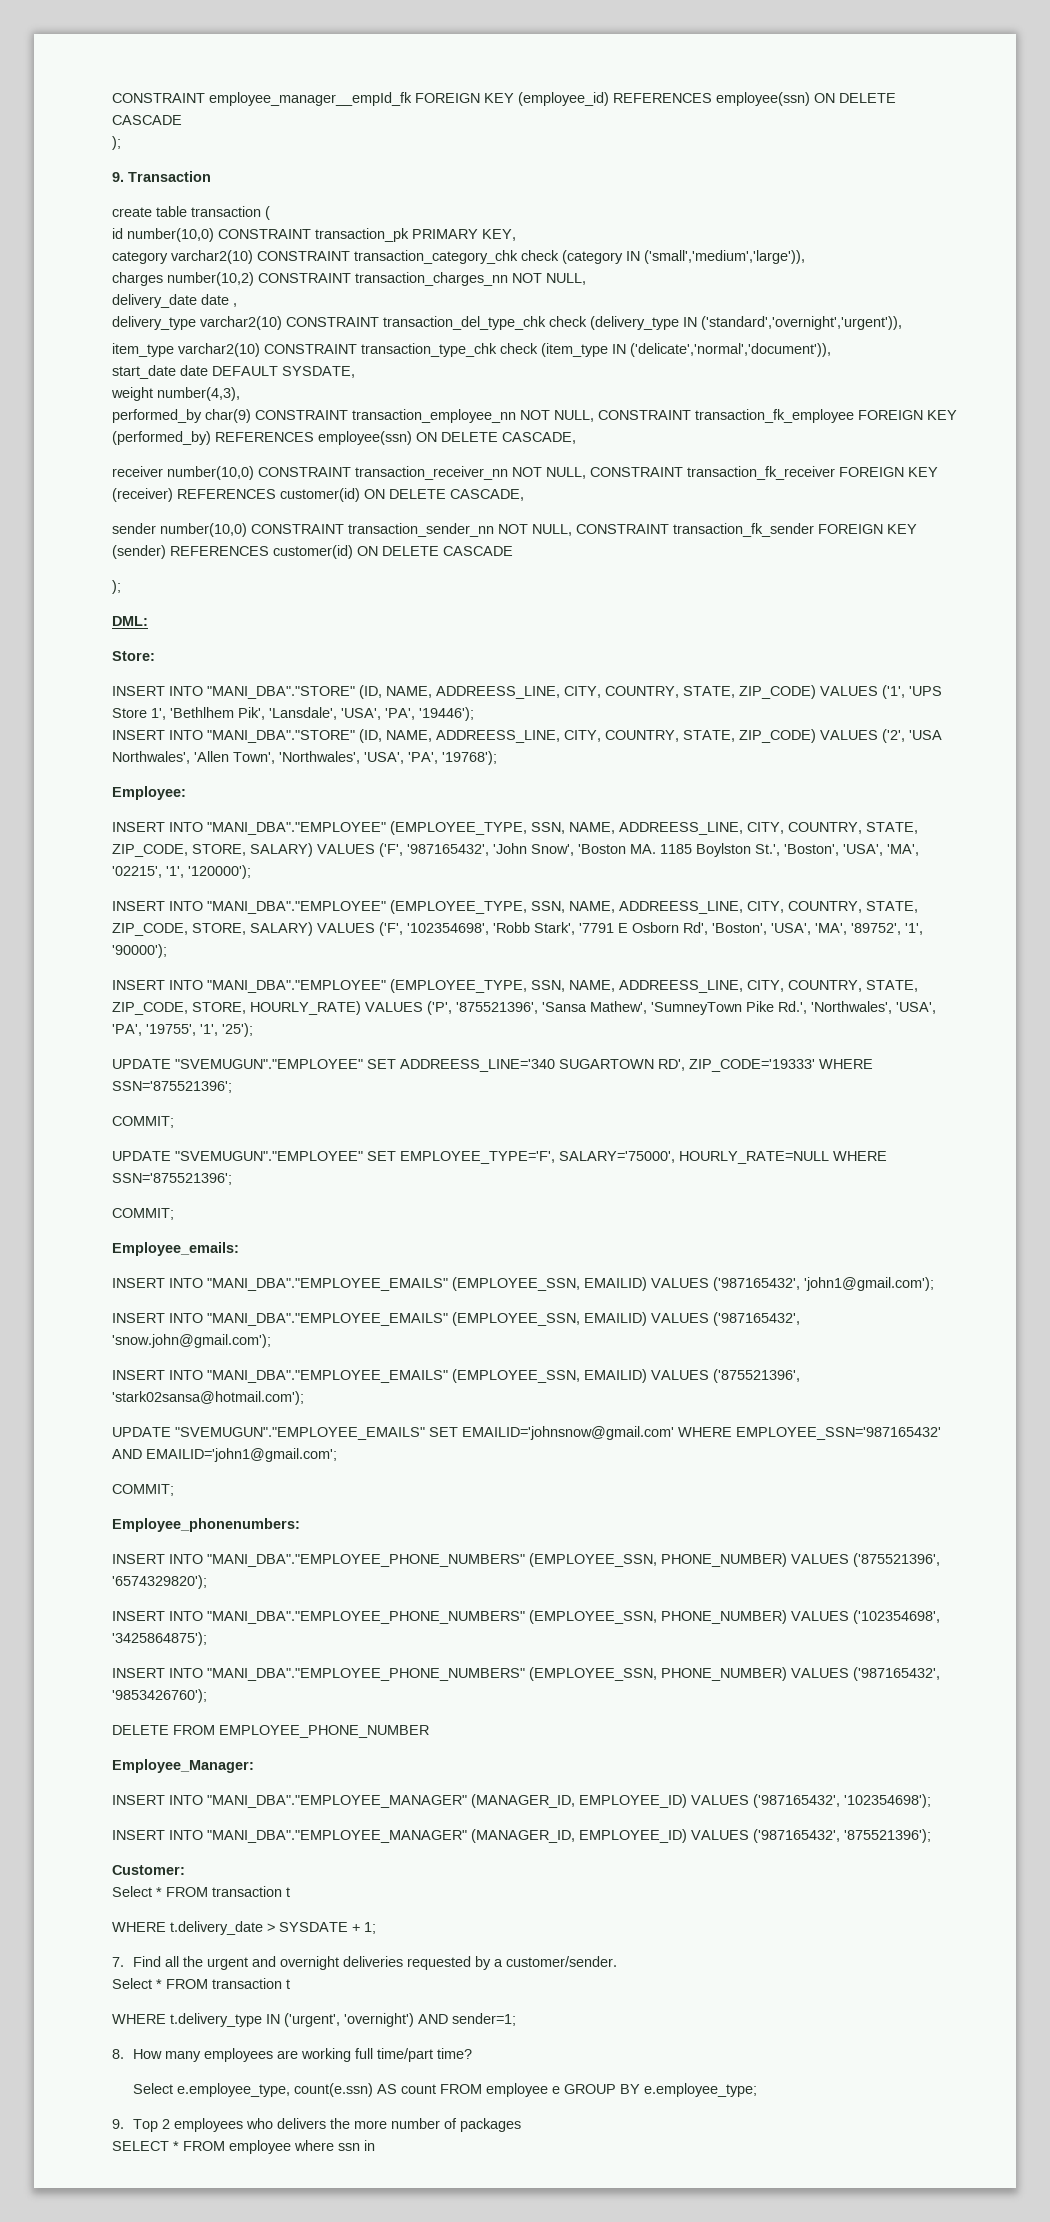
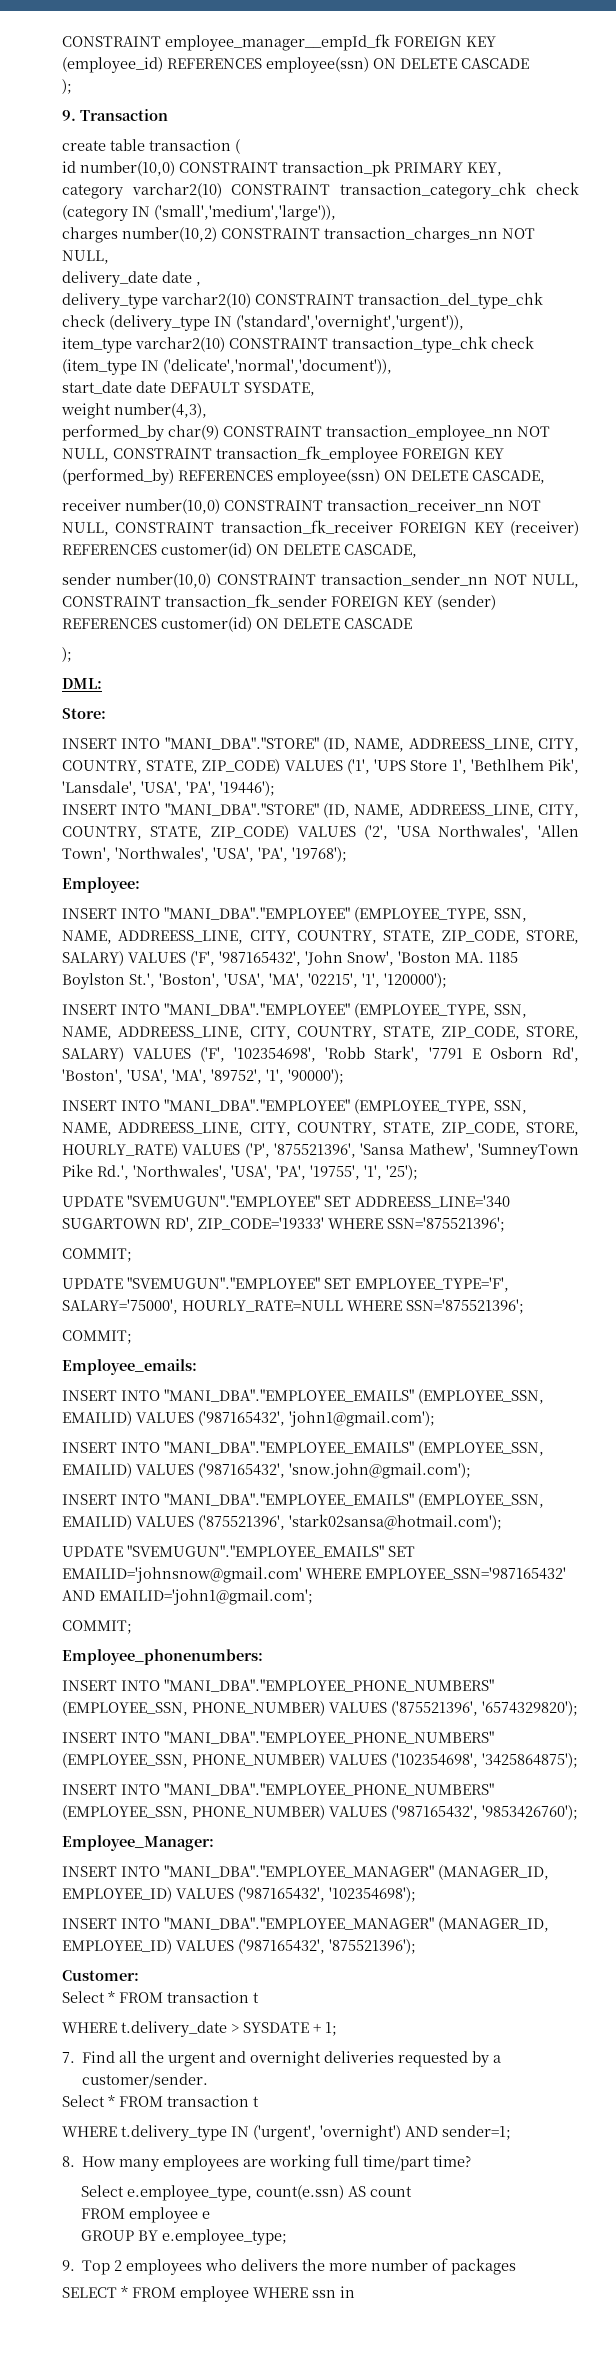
[112,1725,430,1738] // DELETE FROM EMPLOYEE_PHONE_NUMBER -> (578, 1812) none
(437, 2089) none -> (412, 2191) //
(561, 2090) none -> (210, 2215) //
[294,2140,335,2151] where -> [252,2287,308,2298] WHERE

